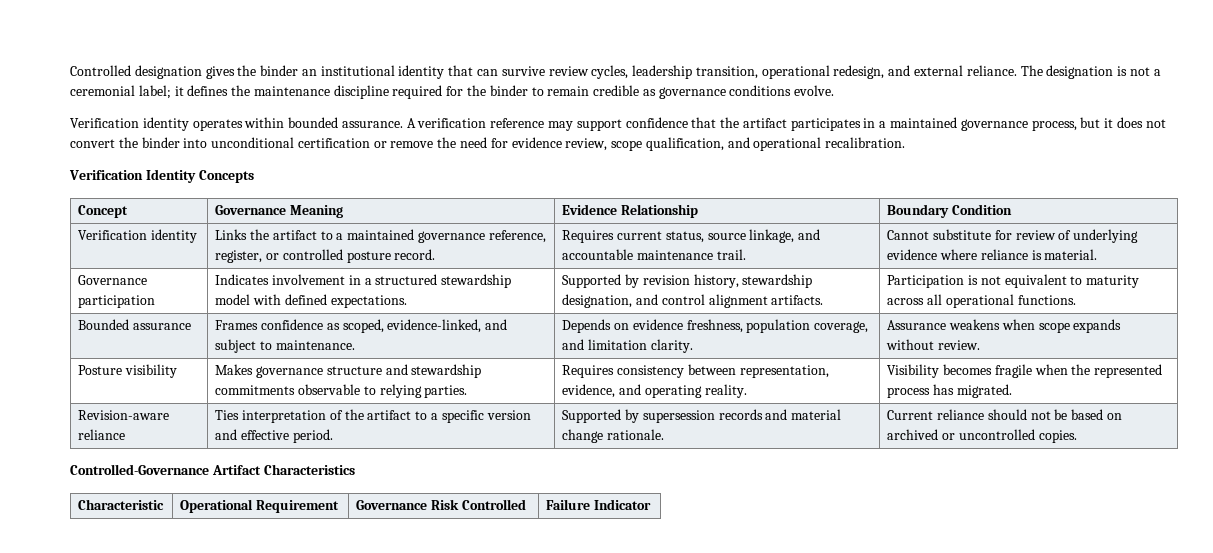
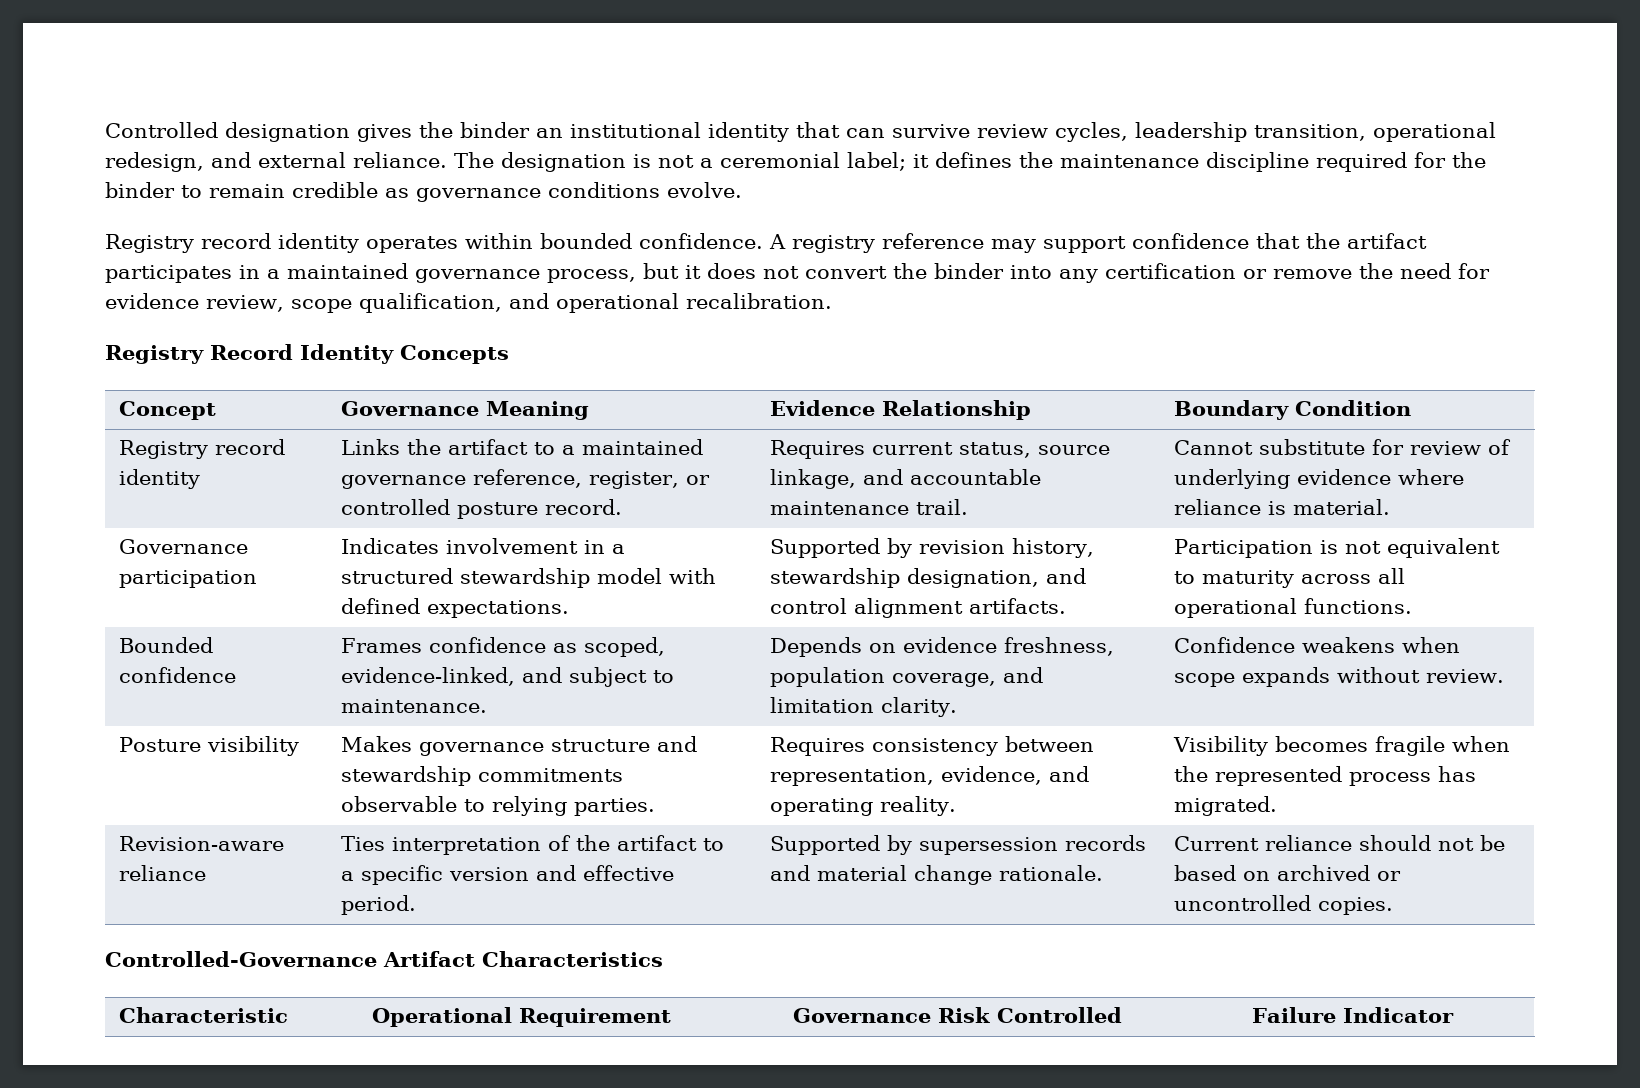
[70,118,139,128] Verification -> [105,233,271,253] Registry record
[341,118,487,128] assurance. A verification -> [639,233,875,253] confidence. A registry
[211,137,295,148] unconditional -> [1059,269,1098,283] any
[69,170,143,180] Verification -> [105,344,293,364] Registry Record
[78,230,148,240] Verification -> [119,439,286,459] Registry record
[133,323,192,330] assurance -> [119,667,237,683] confidence
[887,320,947,330] Assurance -> [1174,637,1296,653] Confidence

